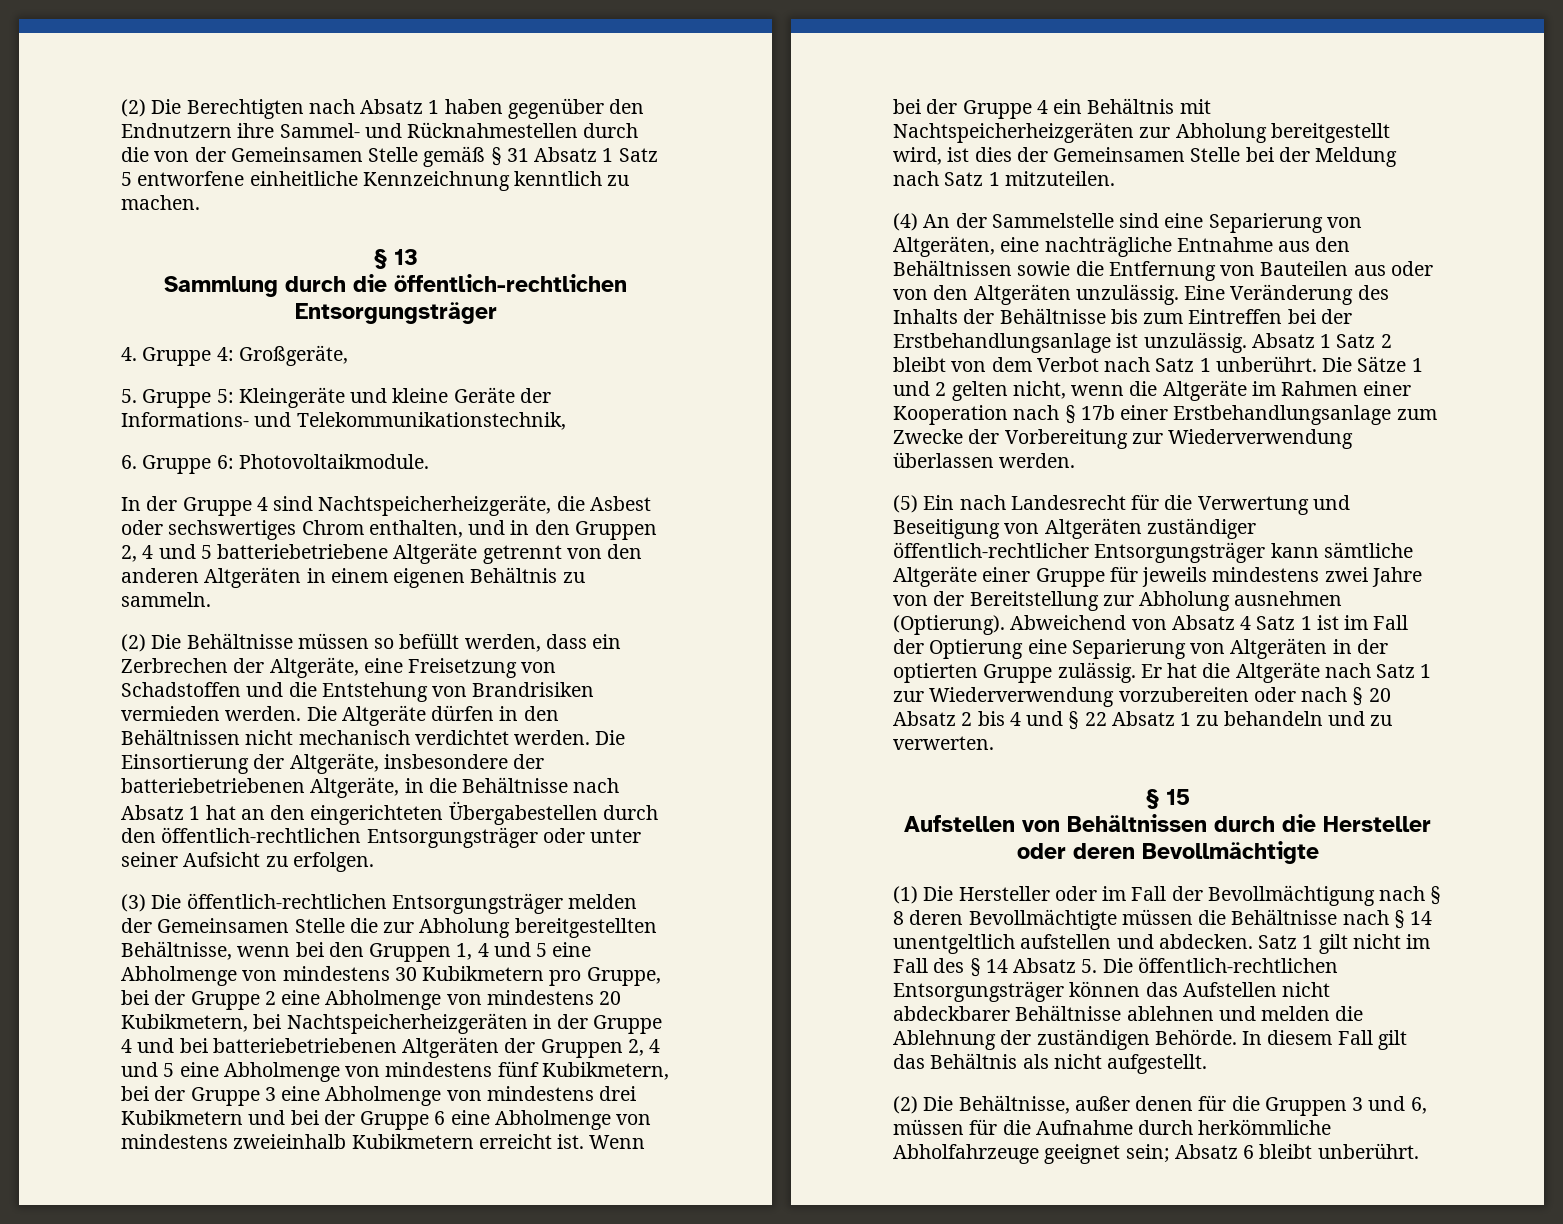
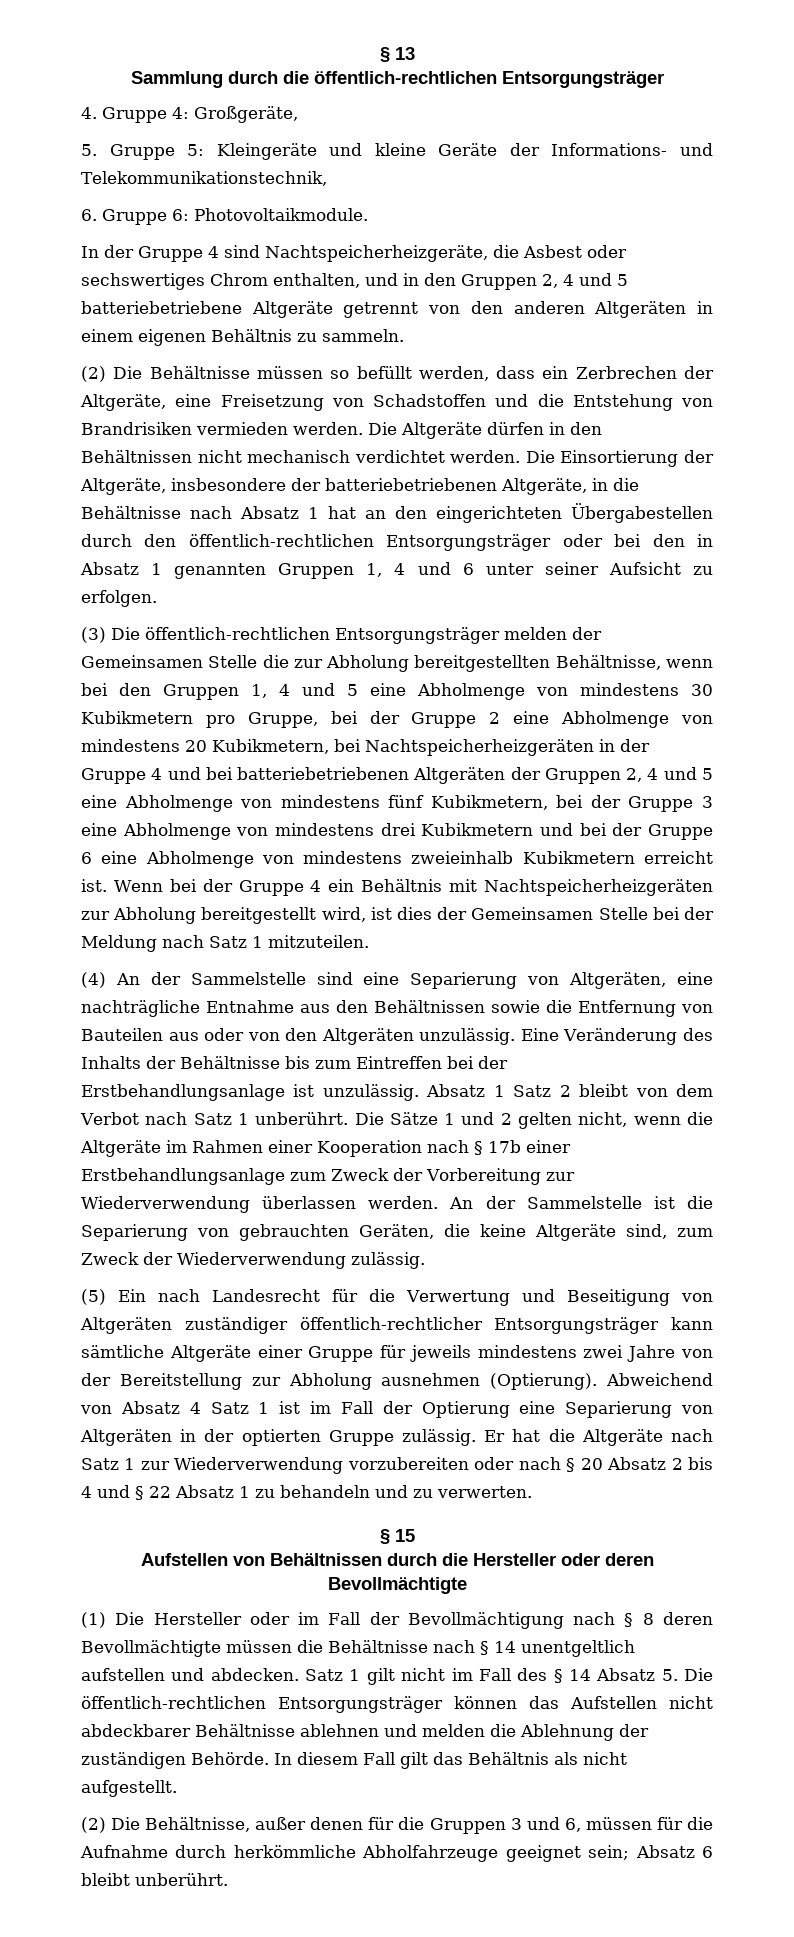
[121,98,645,119] [121,122,639,138] [121,146,658,167] [121,171,630,191] [121,195,200,210] (2) Die Berechtigten nach Absatz 1 haben gegenüber den Endnutzern ihre Sammel- und Rücknahmestellen durch die von der Gemeinsamen Stelle gemäß § 31 Absatz 1 Satz 5 entworfene einheitliche Kennzeichnung kenntlich zu machen. // -> (379, 54) none
(585, 835) none -> [614,534,714,547] [80,562,474,579] bei den in Absatz 1 genannten Gruppen 1, 4 und 6
[893,429,963,444] Zwecke -> [331,1168,389,1181] Zweck
(1076, 460) none -> [449,1196,713,1209] [81,1224,713,1241] [81,1252,425,1269] An der Sammelstelle ist die Separierung von gebrauchten Geräten, die keine Altgeräte sind, zum Zweck der Wiederverwendung zulässig.

